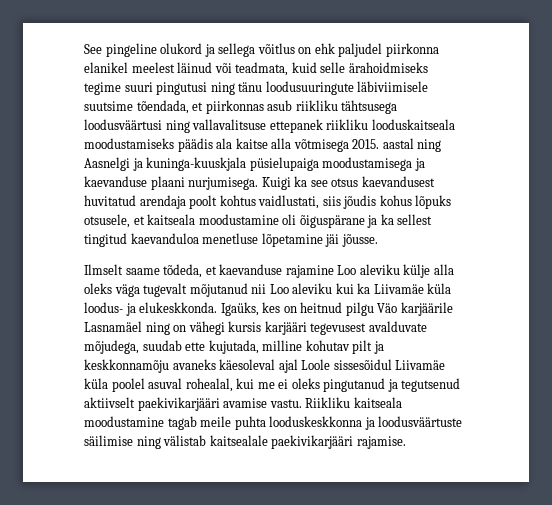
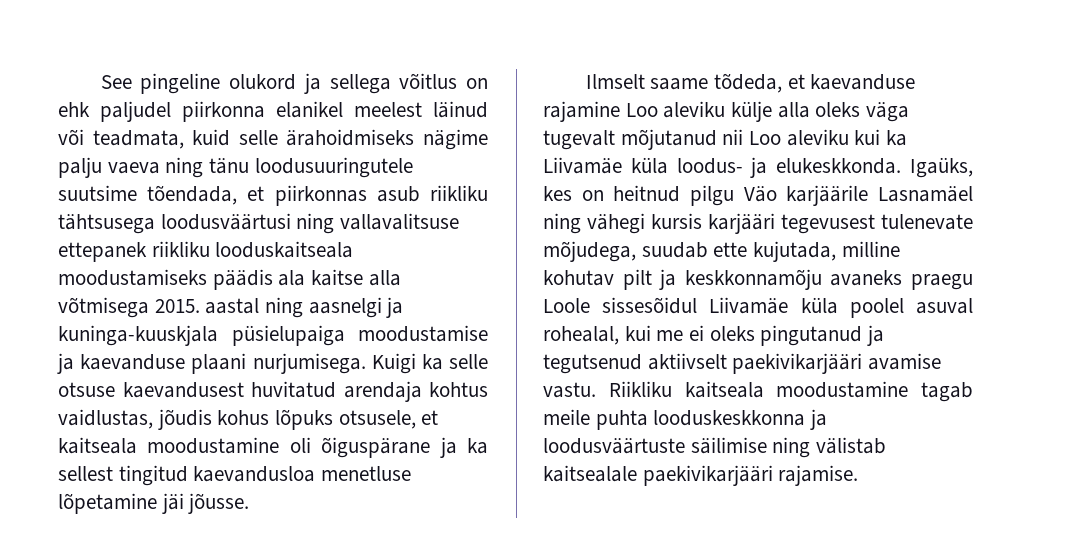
[84,81,429,95] tegime suuri pingutusi ning tänu loodusuuringute läbiviimisele -> [423,129,488,150] [58,157,413,178] nägime palju vaeva ning tänu loodusuuringutele
[84,157,130,171] Aasnelgi -> [308,297,382,318] aasnelgi
[322,157,413,171] moodustamisega -> [358,325,488,342] moodustamise
[310,178,359,187] see otsus -> [449,354,489,369] [58,382,115,397] selle otsuse
[189,195,341,209] poolt kohtus vaidlustati, siis -> [429,382,488,397] [58,409,153,429] kohtus vaidlustas,
[130,233,199,244] kaevanduloa -> [193,466,316,482] kaevandusloa
[173,325,187,332] on -> (581, 223) none
[368,321,427,332] avalduvate -> [881,214,973,230] tulenevate
[219,359,298,373] käesoleval ajal -> [911,274,973,290] praegu

